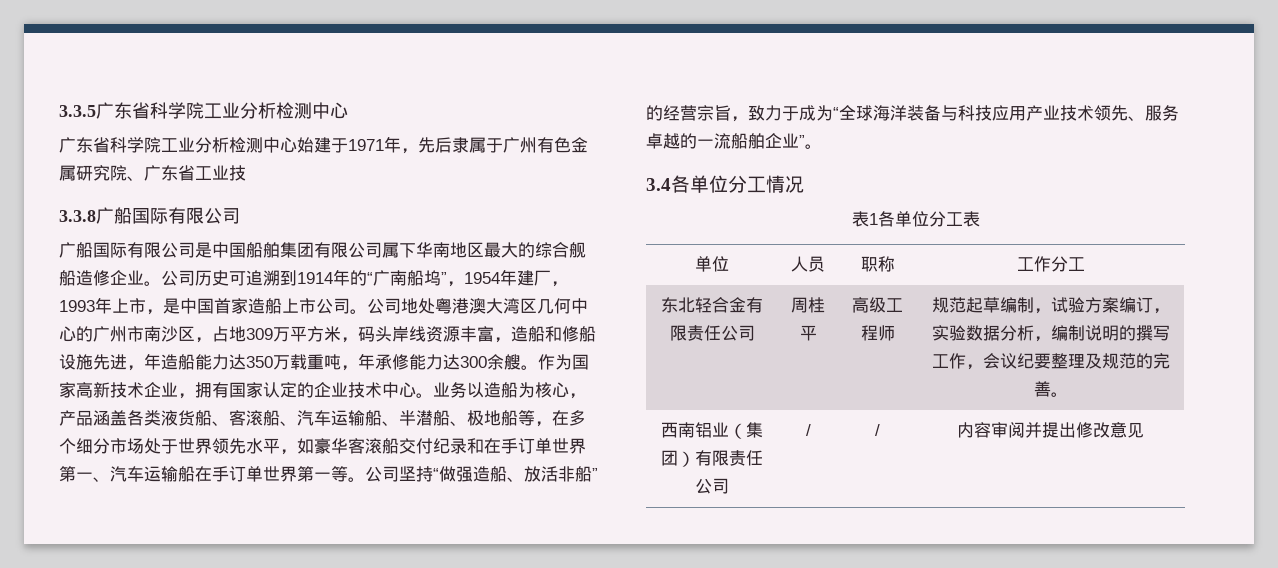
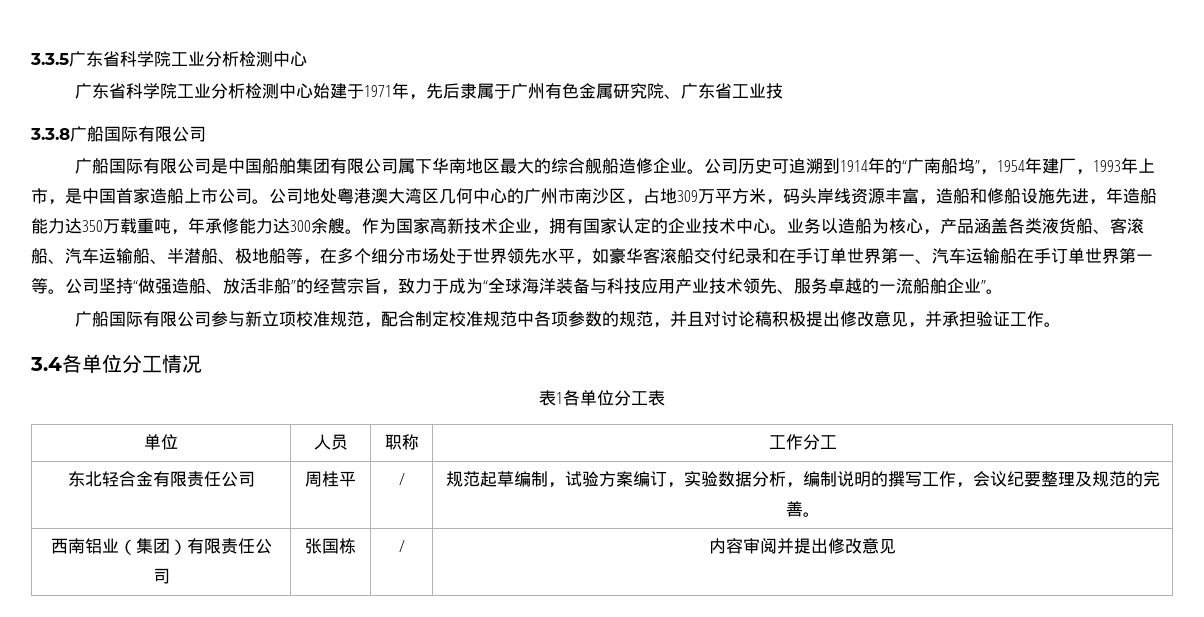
(822, 146) none -> [74,311,1061,328] // 广船国际有限公司参与新立项校准规范，配合制定校准规范中各项参数的规范，并且对讨论稿积极提出修改意见，并承担验证工作。
[852,297,903,313] [860,325,895,341] 高级工程师 -> [398,473,405,485] /
[805,424,811,436] / -> [305,538,356,554] 张国栋

